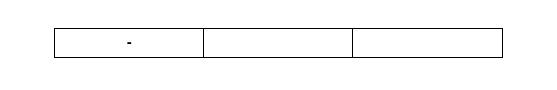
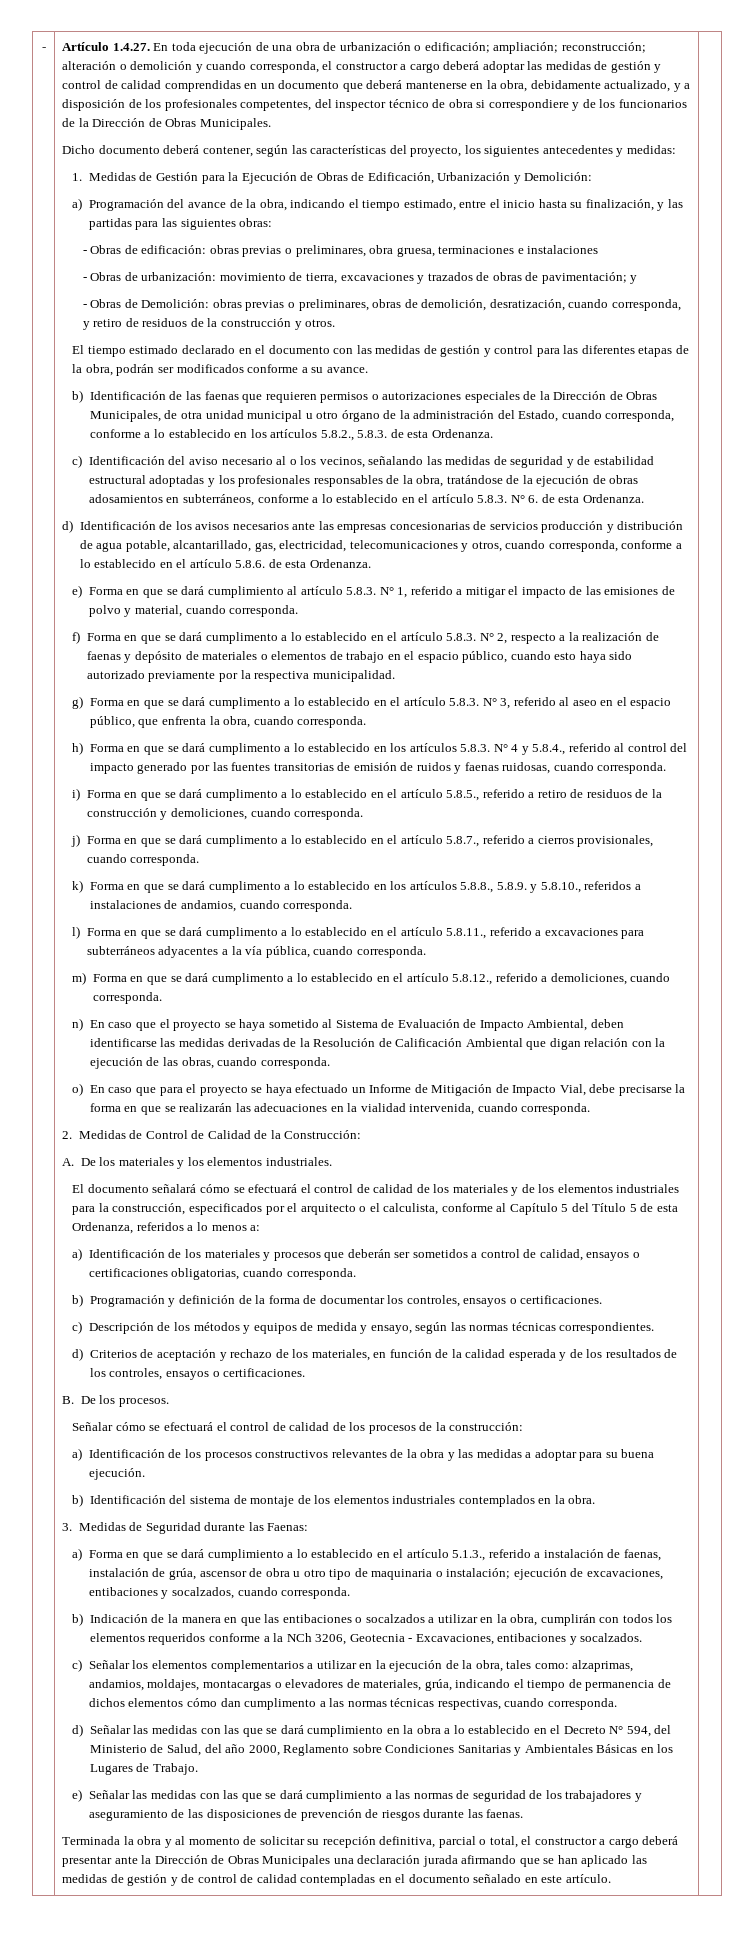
(132, 44) none -> [62,42,646,54] [62,61,662,73] [62,80,691,92] [62,99,687,111] [62,118,271,130] [62,145,676,157] [72,172,593,184] [72,198,683,211] [88,218,273,230] [82,245,599,257] [82,272,638,284] [82,299,681,311] [82,318,336,330] [72,345,689,357] [72,364,368,376] [72,390,658,403] [89,410,675,422] [89,429,493,441] [72,455,654,468] [88,475,639,487] [88,494,644,506] [62,520,684,533] [79,540,682,552] [79,559,371,568] [72,585,675,598] [88,605,299,617] [72,631,659,644] [86,651,633,663] [86,670,395,682] [72,696,672,709] [89,716,367,728] [72,742,688,755] [89,762,667,774] [72,788,662,801] [86,808,364,820] [71,834,654,847] [86,854,200,866] [72,880,641,893] [89,900,353,912] [72,926,645,939] [86,946,426,958] [72,972,671,985] [92,992,162,1004] [72,1018,624,1031] [89,1038,666,1050] [89,1057,330,1069] [72,1083,686,1096] [89,1103,591,1115] [62,1130,362,1139] [62,1157,332,1169] [72,1184,680,1196] [72,1203,678,1215] [72,1222,261,1234] [72,1248,640,1261] [88,1268,356,1280] [72,1294,603,1307] [72,1321,655,1334] [72,1348,678,1361] [89,1368,306,1380] [62,1395,169,1407] [72,1422,524,1434] [72,1448,655,1461] [88,1468,145,1480] [72,1494,596,1507] [62,1522,309,1534] [72,1548,661,1561] [88,1568,663,1580] [88,1587,351,1599] [72,1613,673,1626] [89,1633,643,1645] [72,1659,634,1672] [88,1679,671,1691] [88,1698,617,1710] [72,1724,672,1737] [89,1744,674,1756] [89,1763,198,1775] [72,1789,642,1802] [88,1809,524,1821] [62,1836,679,1848] [62,1855,647,1867] [62,1874,611,1886] Artículo 1.4.27. En toda ejecución de una obra de urbanización o edificación; ampliación; reconstrucción; alteración o demolición y cuando corresponda, el constructor a cargo deberá adoptar las medidas de gestión y control de calidad comprendidas en un documento que deberá mantenerse en la obra, debidamente actualizado, y a disposición de los profesionales competentes, del inspector técnico de obra si correspondiere y de los funcionarios de la Dirección de Obras Municipales. // Dicho documento deberá contener, según las características del proyecto, los siguientes antecedentes y medidas: // 1. Medidas de Gestión para la Ejecución de Obras de Edificación, Urbanización y Demolición: // a) Programación del avance de la obra, indicando el tiempo estimado, entre el inicio hasta su finalización, y las partidas para las siguientes obras: // - Obras de edificación: obras previas o preliminares, obra gruesa, terminaciones e instalaciones // - Obras de urbanización: movimiento de tierra, excavaciones y trazados de obras de pavimentación; y // - Obras de Demolición: obras previas o preliminares, obras de demolición, desratización, cuando corresponda, y retiro de residuos de la construcción y otros. // El tiempo estimado declarado en el documento con las medidas de gestión y control para las diferentes etapas de la obra, podrán ser modificados conforme a su avance. // b) Identificación de las faenas que requieren permisos o autorizaciones especiales de la Dirección de Obras Municipales, de otra unidad municipal u otro órgano de la administración del Estado, cuando corresponda, conforme a lo establecido en los artículos 5.8.2., 5.8.3. de esta Ordenanza. // c) Identificación del aviso necesario al o los vecinos, señalando las medidas de seguridad y de estabilidad estructural adoptadas y los profesionales responsables de la obra, tratándose de la ejecución de obras adosamientos en subterráneos, conforme a lo establecido en el artículo 5.8.3. N° 6. de esta Ordenanza. // d) Identificación de los avisos necesarios ante las empresas concesionarias de servicios producción y distribución de agua potable, alcantarillado, gas, electricidad, telecomunicaciones y otros, cuando corresponda, conforme a lo establecido en el artículo 5.8.6. de esta Ordenanza. // e) Forma en que se dará cumplimiento al artículo 5.8.3. N° 1, referido a mitigar el impacto de las emisiones de polvo y material, cuando corresponda. // f) Forma en que se dará cumplimento a lo establecido en el artículo 5.8.3. N° 2, respecto a la realización de faenas y depósito de materiales o elementos de trabajo en el espacio público, cuando esto haya sido autorizado previamente por la respectiva municipalidad. // g) Forma en que se dará cumplimento a lo establecido en el artículo 5.8.3. N° 3, referido al aseo en el espacio público, que enfrenta la obra, cuando corresponda. // h) Forma en que se dará cumplimento a lo establecido en los artículos 5.8.3. N° 4 y 5.8.4., referido al control del impacto generado por las fuentes transitorias de emisión de ruidos y faenas ruidosas, cuando corresponda. // i) Forma en que se dará cumplimento a lo establecido en el artículo 5.8.5., referido a retiro de residuos de la construcción y demoliciones, cuando corresponda. // j) Forma en que se dará cumplimento a lo establecido en el artículo 5.8.7., referido a cierros provisionales, cuando corresponda. // k) Forma en que se dará cumplimento a lo establecido en los artículos 5.8.8., 5.8.9. y 5.8.10., referidos a instalaciones de andamios, cuando corresponda. // l) Forma en que se dará cumplimento a lo establecido en el artículo 5.8.11., referido a excavaciones para subterráneos adyacentes a la vía pública, cuando corresponda. // m) Forma en que se dará cumplimento a lo establecido en el artículo 5.8.12., referido a demoliciones, cuando corresponda. // n) En caso que el proyecto se haya sometido al Sistema de Evaluación de Impacto Ambiental, deben identificarse las medidas derivadas de la Resolución de Calificación Ambiental que digan relación con la ejecución de las obras, cuando corresponda. // o) En caso que para el proyecto se haya efectuado un Informe de Mitigación de Impacto Vial, debe precisarse la forma en que se realizarán las adecuaciones en la vialidad intervenida, cuando corresponda. // 2. Medidas de Control de Calidad de la Construcción: // A. De los materiales y los elementos industriales. // El documento señalará cómo se efectuará el control de calidad de los materiales y de los elementos industriales para la construcción, especificados por el arquitecto o el calculista, conforme al Capítulo 5 del Título 5 de esta Ordenanza, referidos a lo menos a: // a) Identificación de los materiales y procesos que deberán ser sometidos a control de calidad, ensayos o certificaciones obligatorias, cuando corresponda. // b) Programación y definición de la forma de documentar los controles, ensayos o certificaciones. // c) Descripción de los métodos y equipos de medida y ensayo, según las normas técnicas correspondientes. // d) Criterios de aceptación y rechazo de los materiales, en función de la calidad esperada y de los resultados de los controles, ensayos o certificaciones. // B. De los procesos. // Señalar cómo se efectuará el control de calidad de los procesos de la construcción: // a) Identificación de los procesos constructivos relevantes de la obra y las medidas a adoptar para su buena ejecución. // b) Identificación del sistema de montaje de los elementos industriales contemplados en la obra. // 3. Medidas de Seguridad durante las Faenas: // a) Forma en que se dará cumplimiento a lo establecido en el artículo 5.1.3., referido a instalación de faenas, instalación de grúa, ascensor de obra u otro tipo de maquinaria o instalación; ejecución de excavaciones, entibaciones y socalzados, cuando corresponda. // b) Indicación de la manera en que las entibaciones o socalzados a utilizar en la obra, cumplirán con todos los elementos requeridos conforme a la NCh 3206, Geotecnia - Excavaciones, entibaciones y socalzados. // c) Señalar los elementos complementarios a utilizar en la ejecución de la obra, tales como: alzaprimas, andamios, moldajes, montacargas o elevadores de materiales, grúa, indicando el tiempo de permanencia de dichos elementos cómo dan cumplimento a las normas técnicas respectivas, cuando corresponda. // d) Señalar las medidas con las que se dará cumplimiento en la obra a lo establecido en el Decreto N° 594, del Ministerio de Salud, del año 2000, Reglamento sobre Condiciones Sanitarias y Ambientales Básicas en los Lugares de Trabajo. // e) Señalar las medidas con las que se dará cumplimiento a las normas de seguridad de los trabajadores y aseguramiento de las disposiciones de prevención de riesgos durante las faenas. // Terminada la obra y al momento de solicitar su recepción definitiva, parcial o total, el constructor a cargo deberá presentar ante la Dirección de Obras Municipales una declaración jurada afirmando que se han aplicado las medidas de gestión y de control de calidad contempladas en el documento señalado en este artículo.

